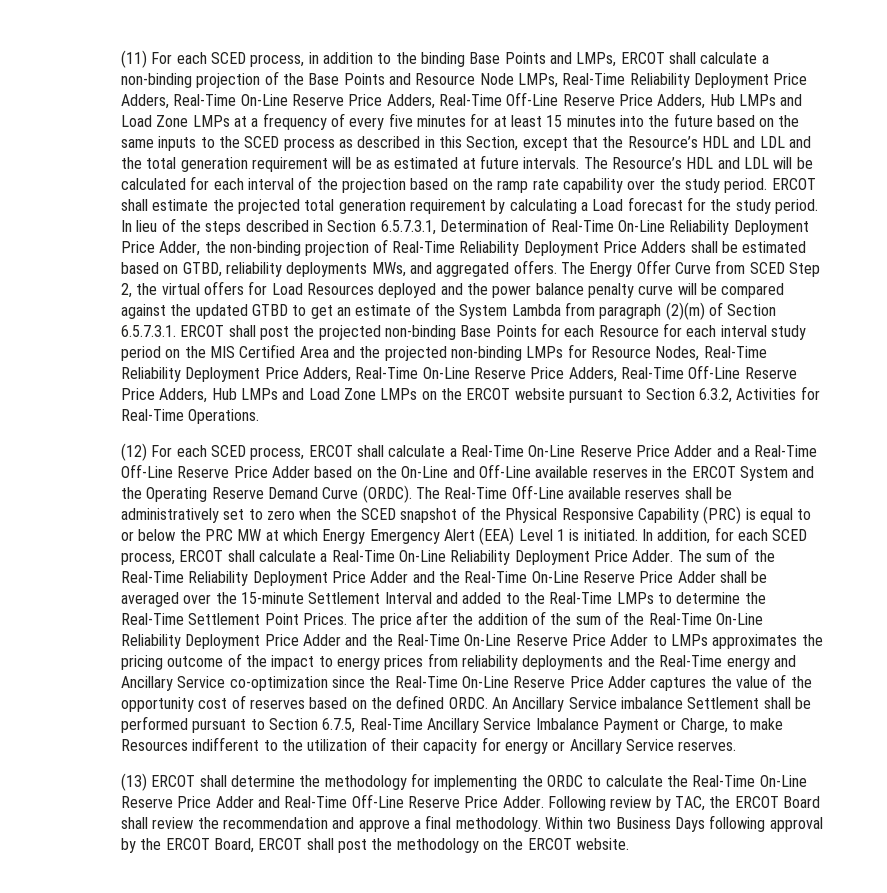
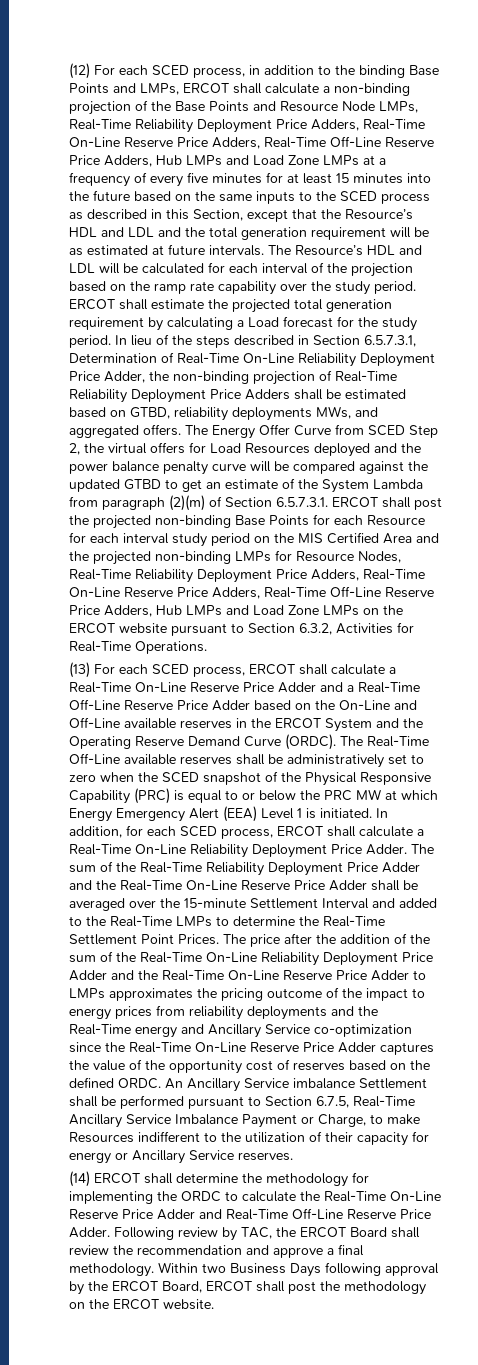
[121,50,148,68] (11) -> [68,63,90,79] (12)
[121,443,148,461] (12) -> [68,662,90,678] (13)
[121,773,148,791] (13) -> [68,1171,90,1187] (14)

